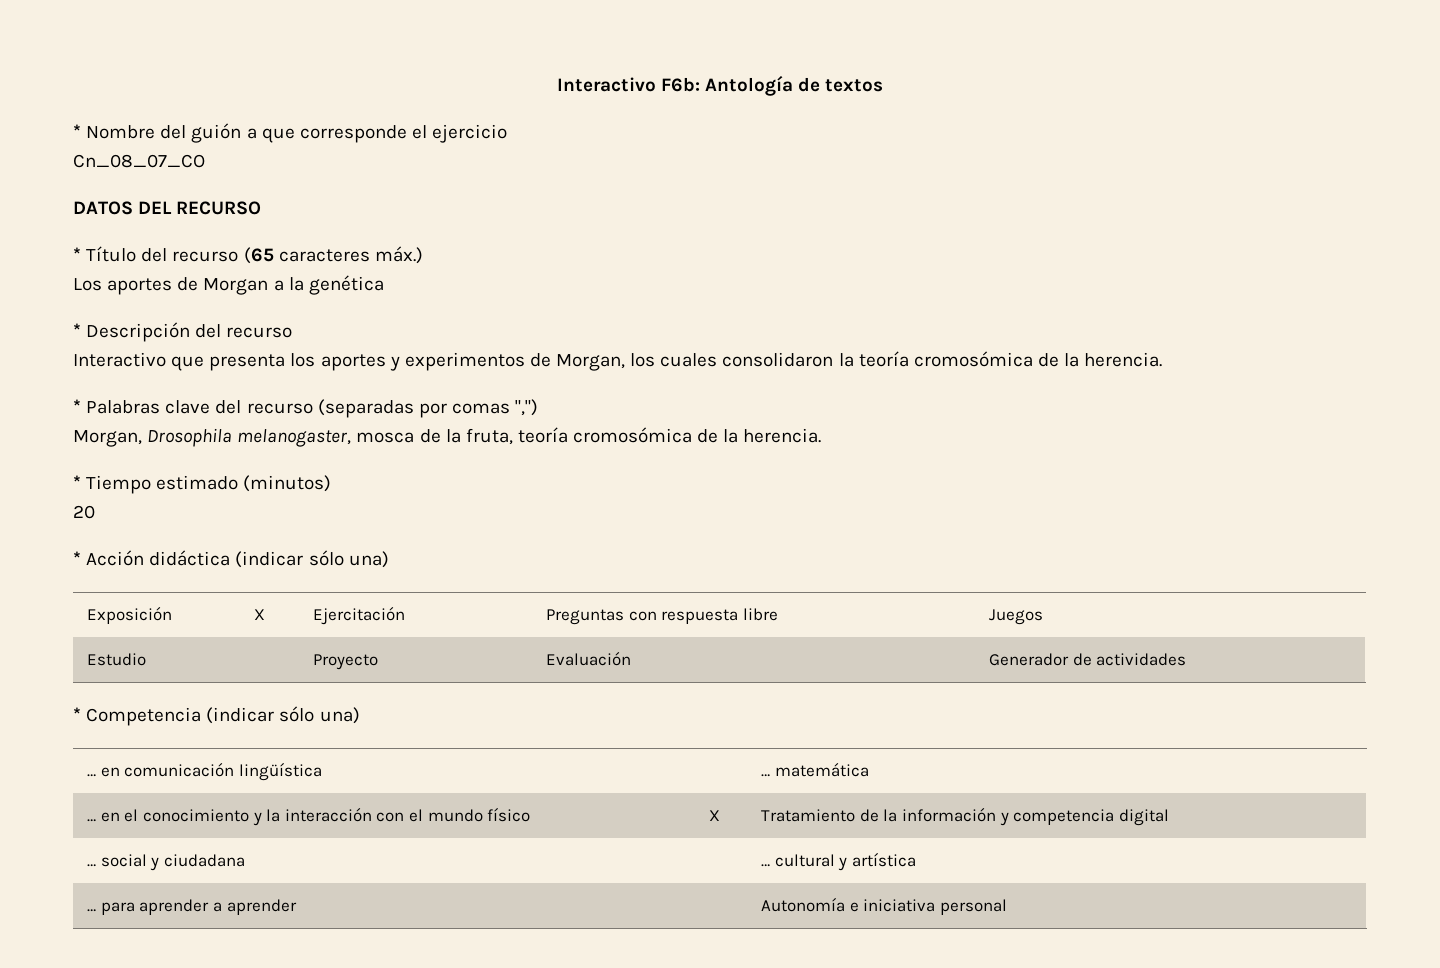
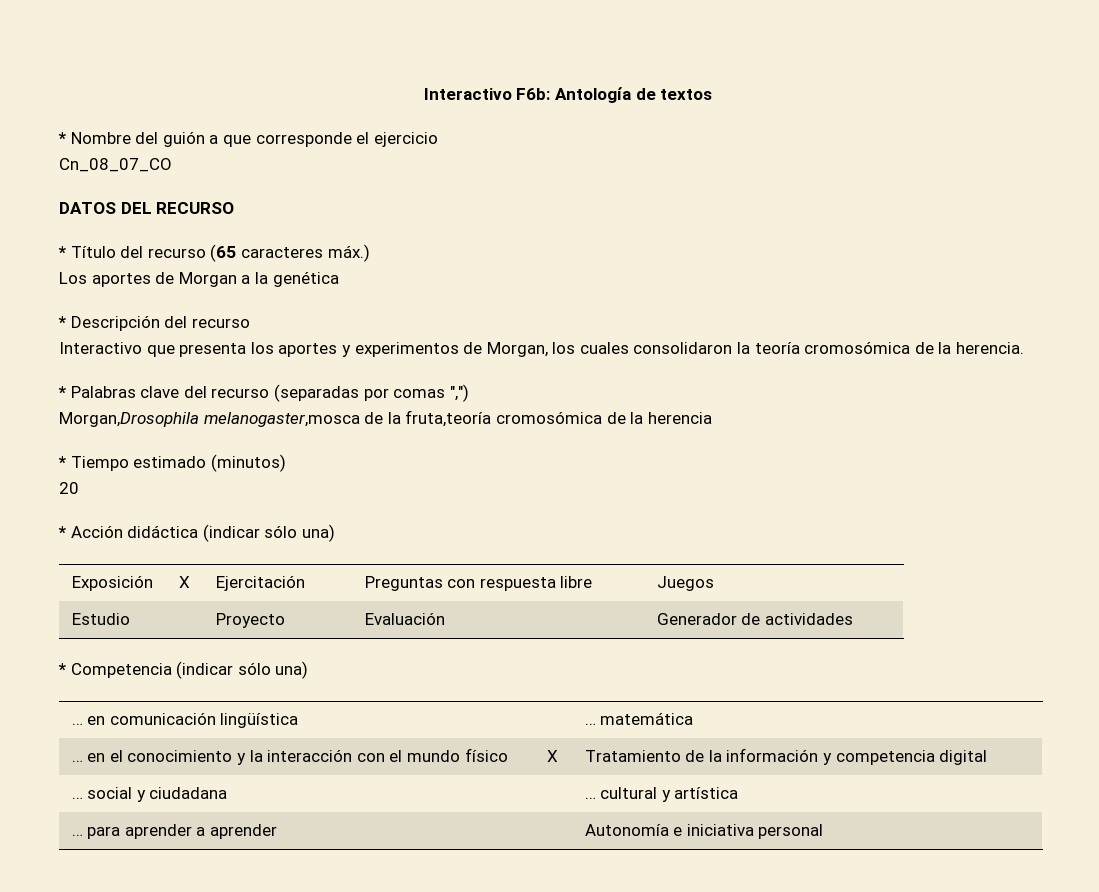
[73,427,822,447] Morgan, Drosophila melanogaster, mosca de la fruta, teoría cromosómica de la herencia. -> [59,410,712,427] Morgan,Drosophila melanogaster,mosca de la fruta,teoría cromosómica de la herencia

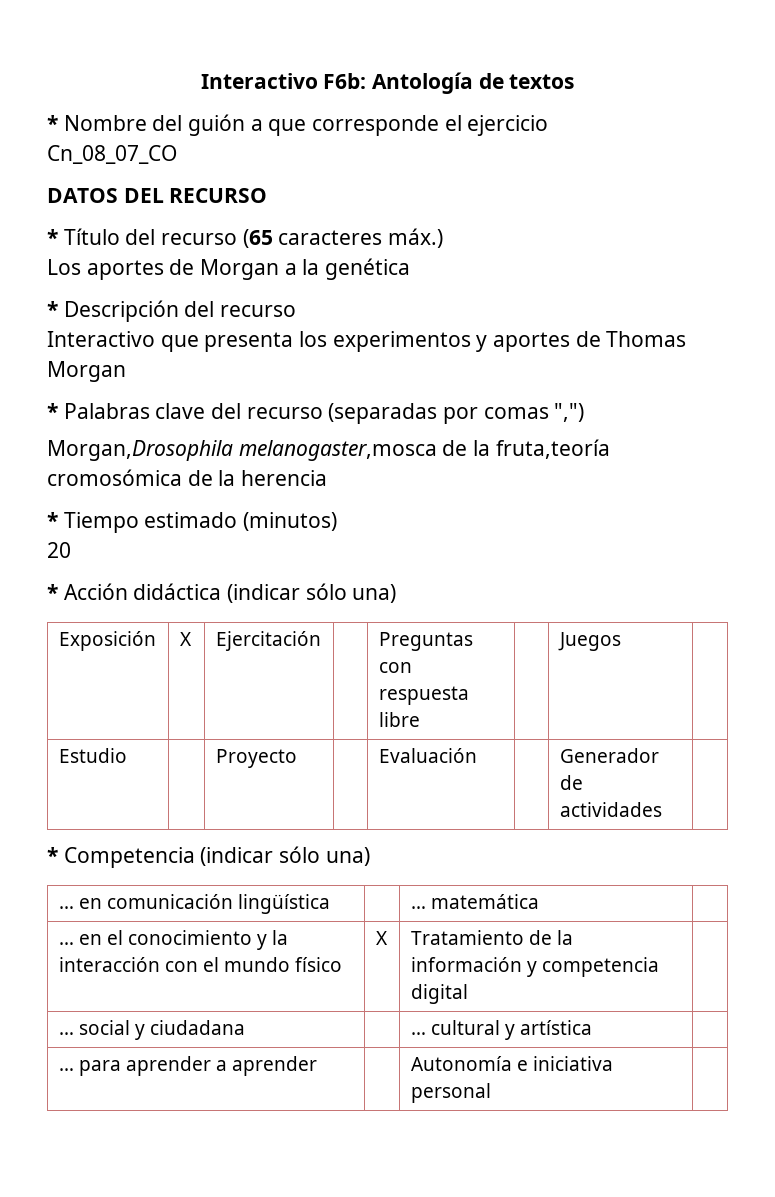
[278,341,1025,357] aportes y experimentos de Morgan, los cuales consolidaron la teoría cromosómica de la herencia. -> [332,331,687,352] [47,361,126,382] experimentos y aportes de Thomas Morgan

